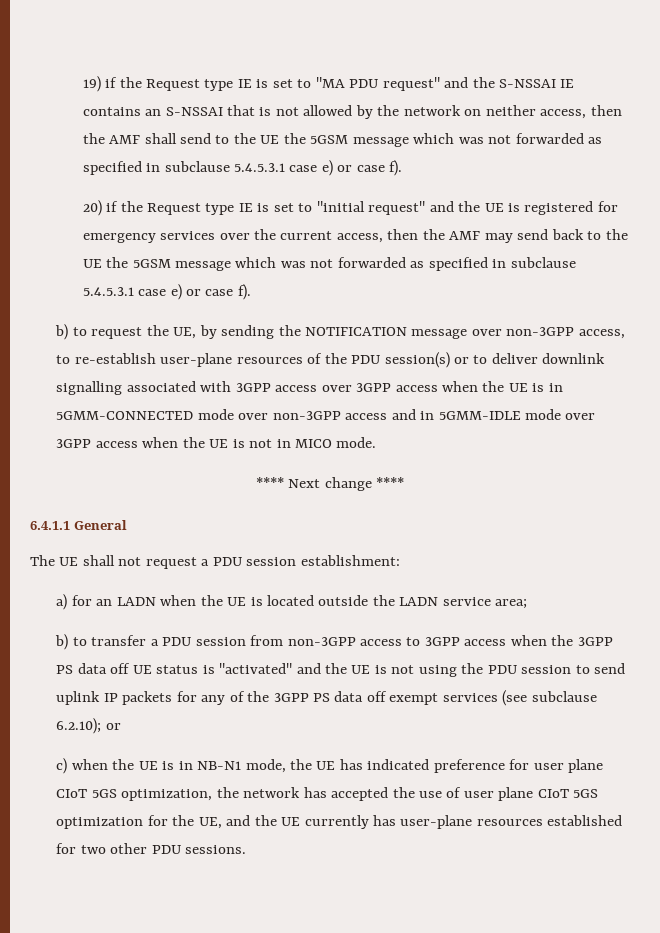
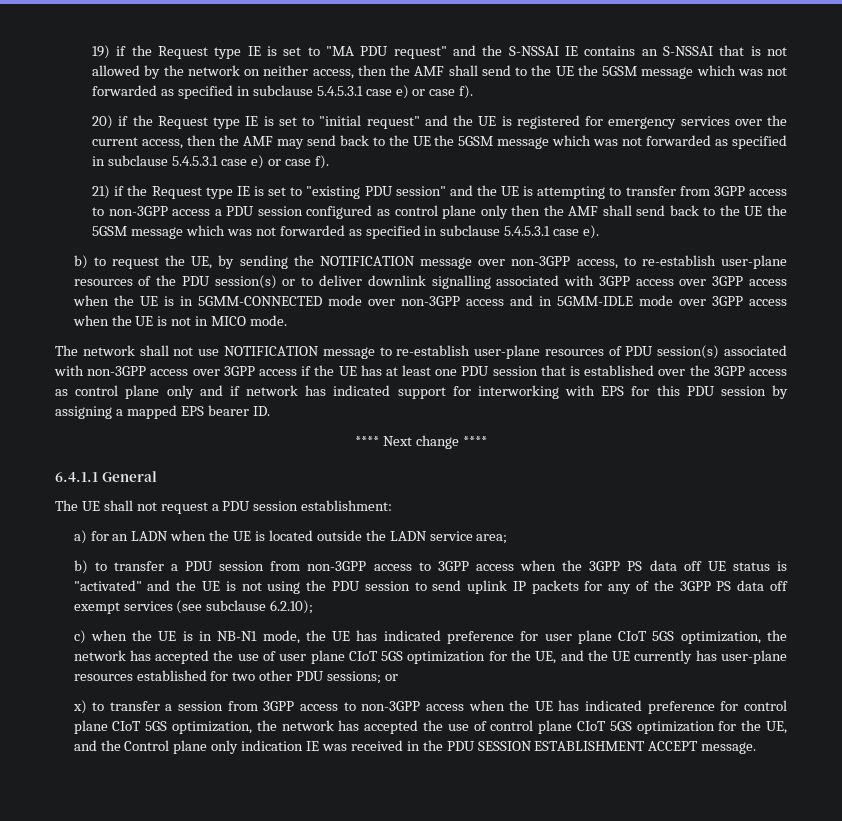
(251, 292) none -> [92,185,788,199] [92,205,788,219] [92,225,600,239] // 21) if the Request type IE is set to "existing PDU session" and the UE is attempting to transfer from 3GPP access to non-3GPP access a PDU session configured as control plane only then the AMF shall send back to the UE the 5GSM message which was not forwarded as specified in subclause 5.4.5.3.1 case e).
(377, 442) none -> [55,345,788,359] [54,365,787,376] [55,385,788,399] [55,405,270,419] // The network shall not use NOTIFICATION message to re-establish user-plane resources of PDU session(s) associated with non-3GPP access over 3GPP access if the UE has at least one PDU session that is established over the 3GPP access as control plane only and if network has indicated support for interworking with EPS for this PDU session by assigning a mapped EPS bearer ID.
[105,723,121,730] or -> (314, 607) none
[185,845,247,854] sessions. -> [327,671,398,684] [72,700,788,714] [73,720,787,734] [73,740,757,754] sessions; or // x) to transfer a session from 3GPP access to non-3GPP access when the UE has indicated preference for control plane CIoT 5GS optimization, the network has accepted the use of control plane CIoT 5GS optimization for the UE, and the Control plane only indication IE was received in the PDU SESSION ESTABLISHMENT ACCEPT message.

